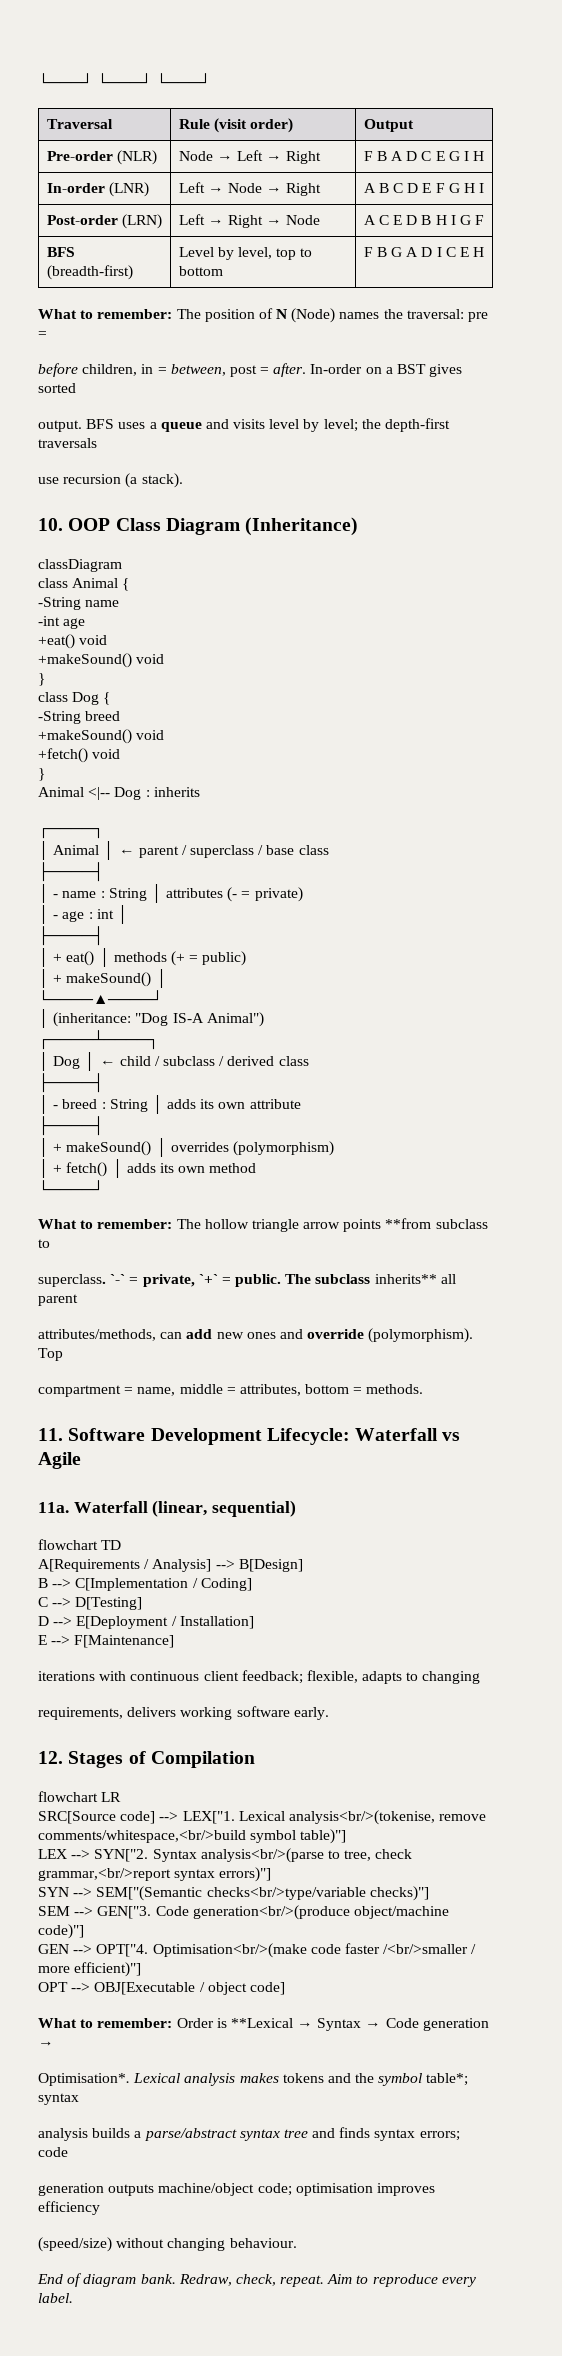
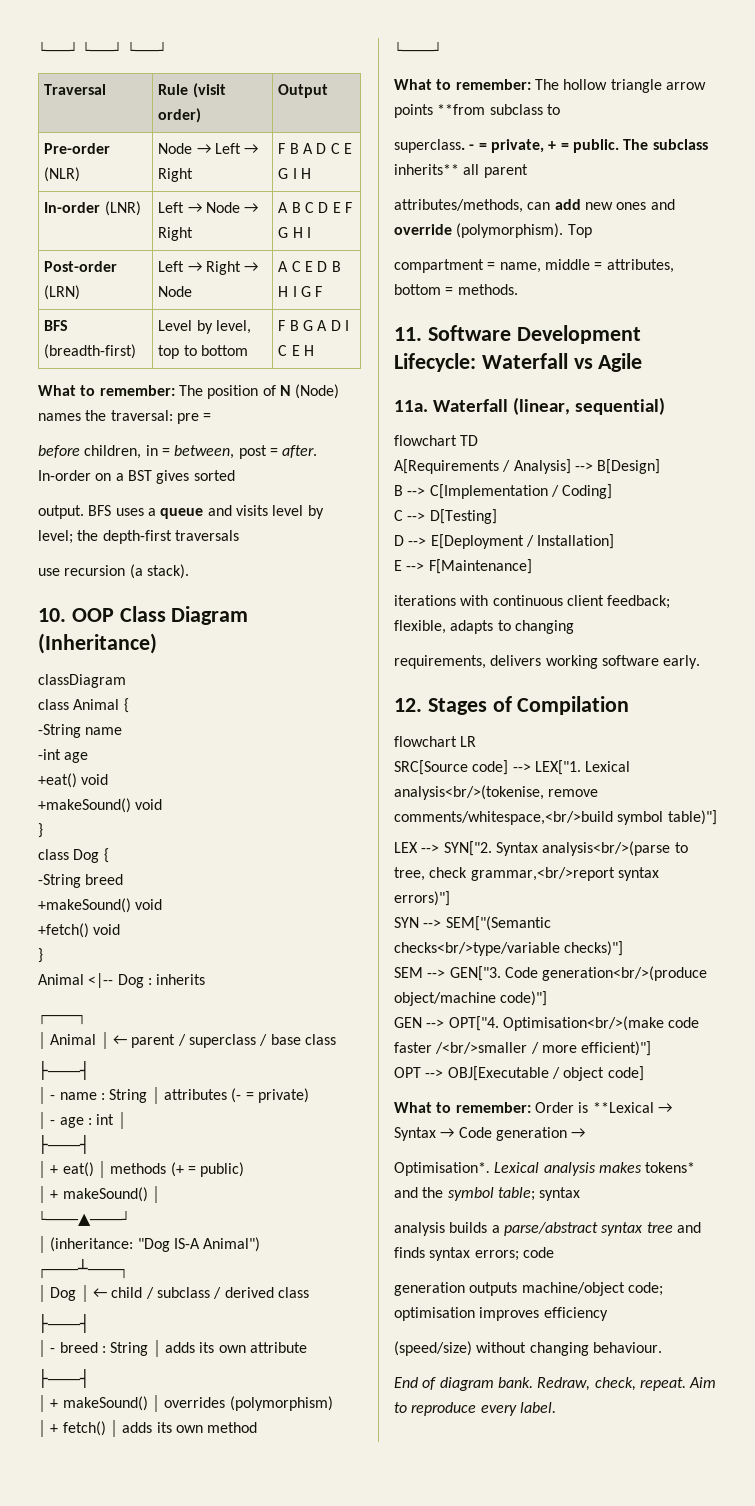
[110,1274,126,1284] `-` -> [469,144,475,150] -
[198,1274,218,1284] `+` -> [548,141,557,150] +
[282,2073,324,2083] tokens -> [645,1162,696,1173] tokens*
[426,2073,469,2086] table*; -> [497,1187,535,1201] table;

